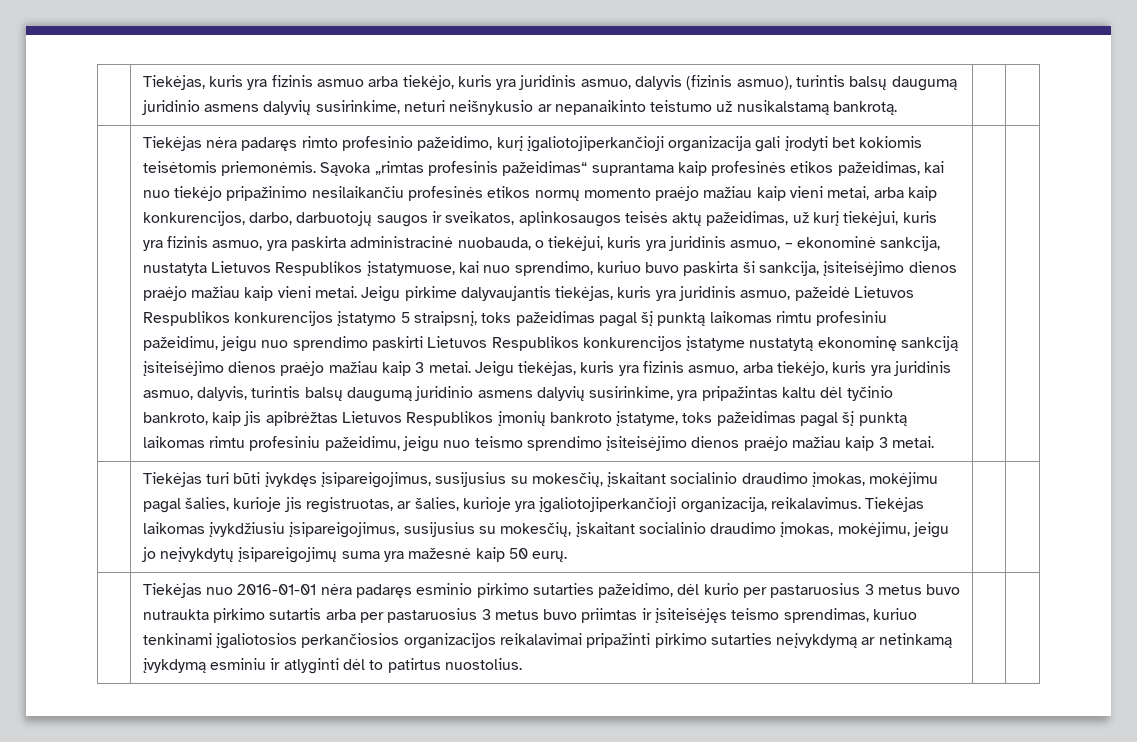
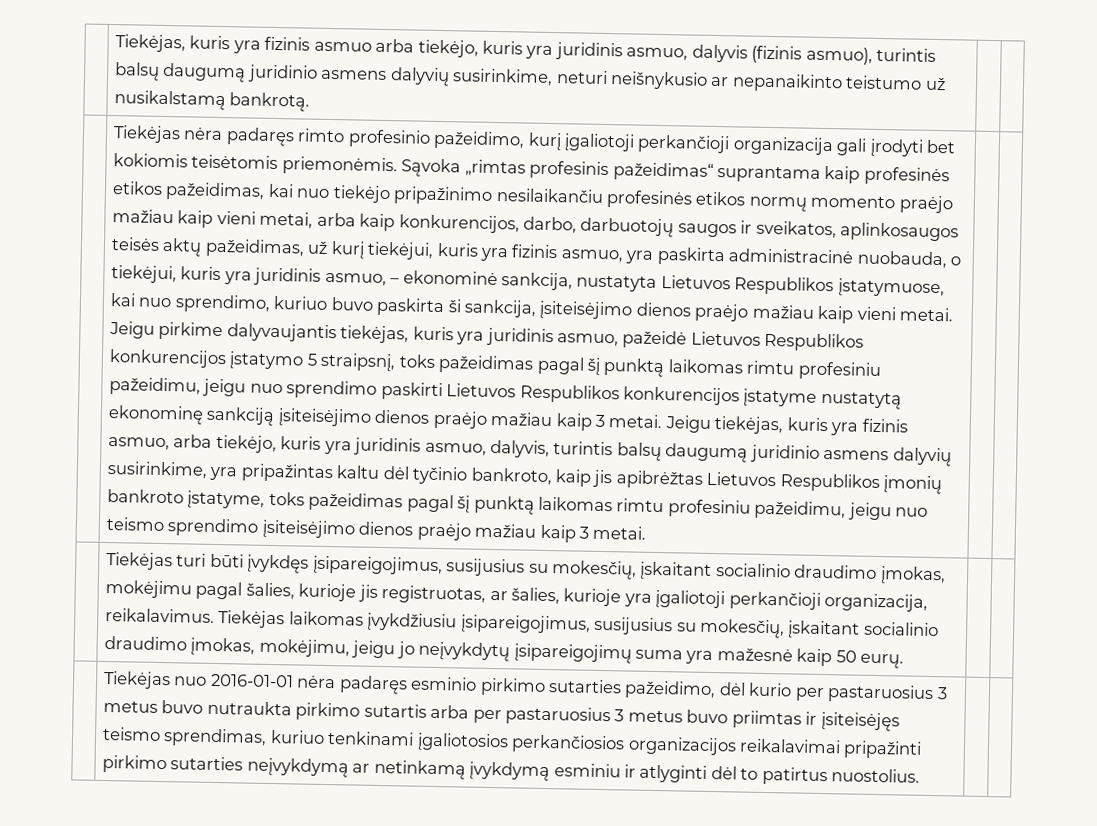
[526,136,664,152] įgaliotojiperkančioji -> [563,133,731,154] įgaliotoji perkančioji
[539,497,677,513] įgaliotojiperkančioji -> [655,589,821,610] įgaliotoji perkančioji

